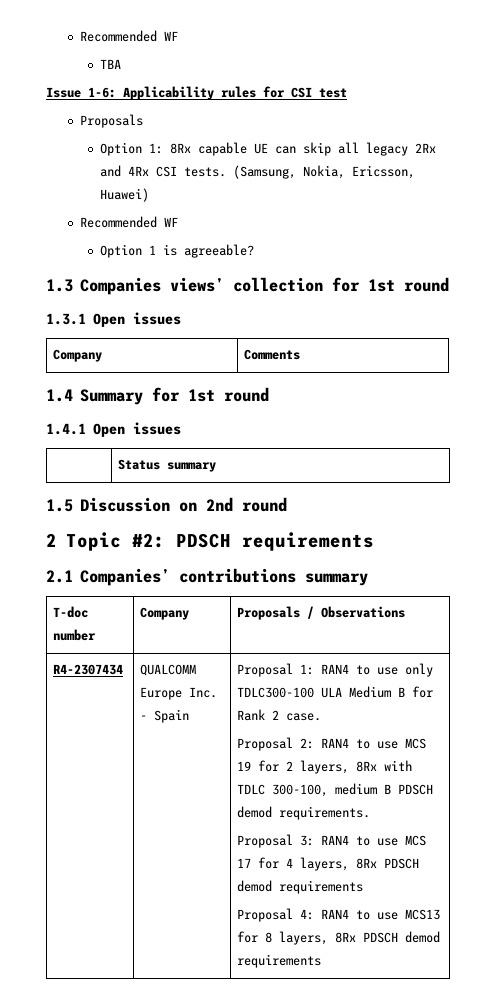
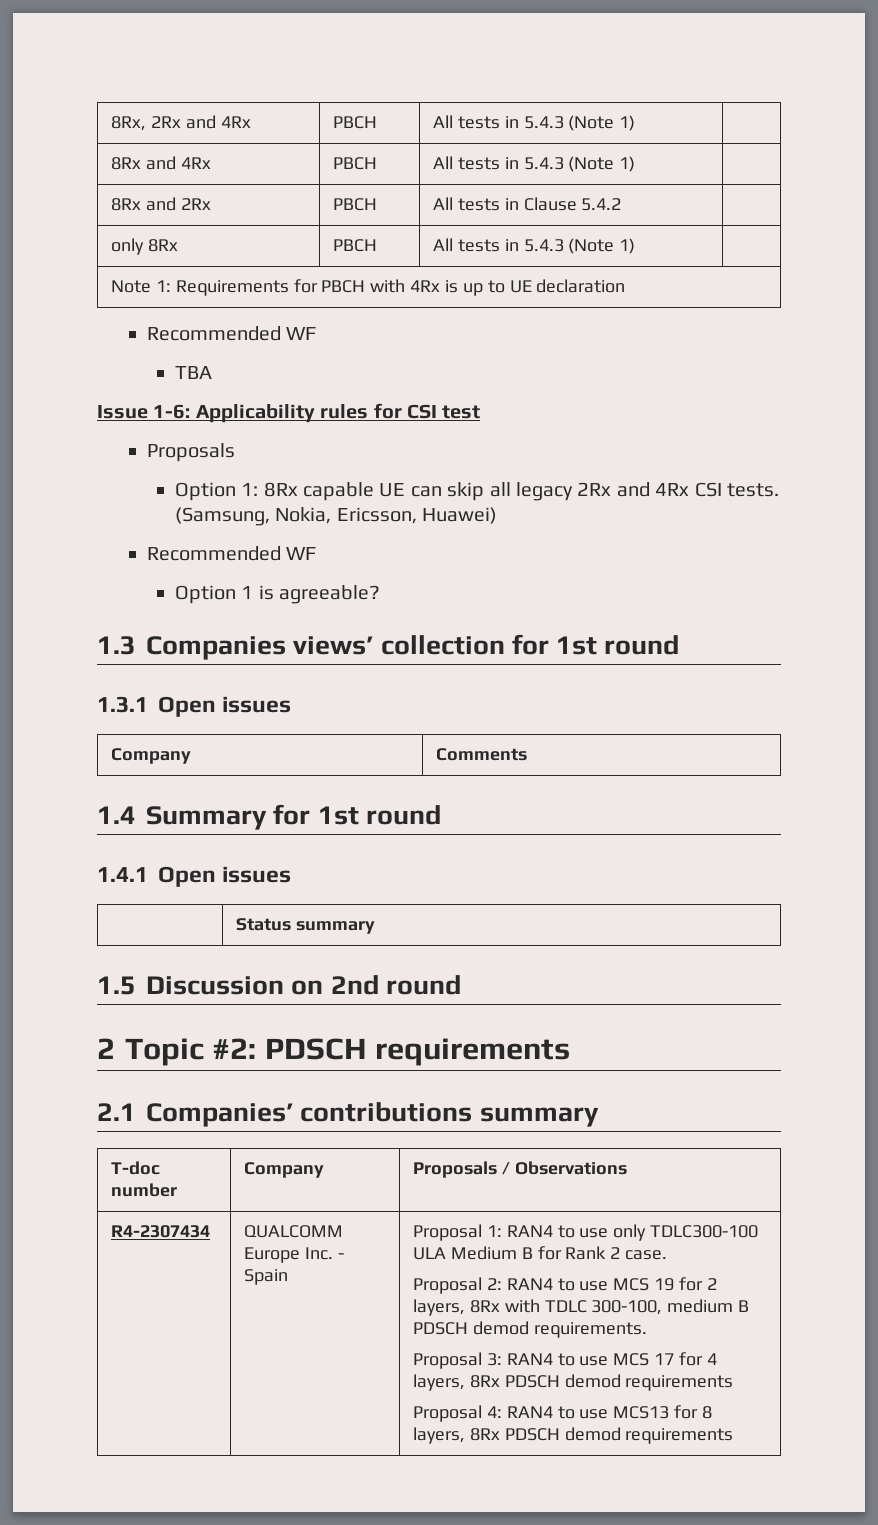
(80, 36) none -> [110,115,251,131] [332,116,377,129] [432,115,636,131] [110,156,211,170] [332,157,377,170] [432,156,636,172] [110,197,211,211] [332,198,377,211] [432,197,622,211] [110,238,178,255] [332,239,377,252] [432,238,636,254] [110,279,626,296] 8Rx, 2Rx and 4Rx | PBCH | All tests in 5.4.3 (Note 1) | // 8Rx and 4Rx | PBCH | All tests in 5.4.3 (Note 1) | // 8Rx and 2Rx | PBCH | All tests in Clause 5.4.2 | // only 8Rx | PBCH | All tests in 5.4.3 (Note 1) | // Note 1: Requirements for PBCH with 4Rx is up to UE declaration //

